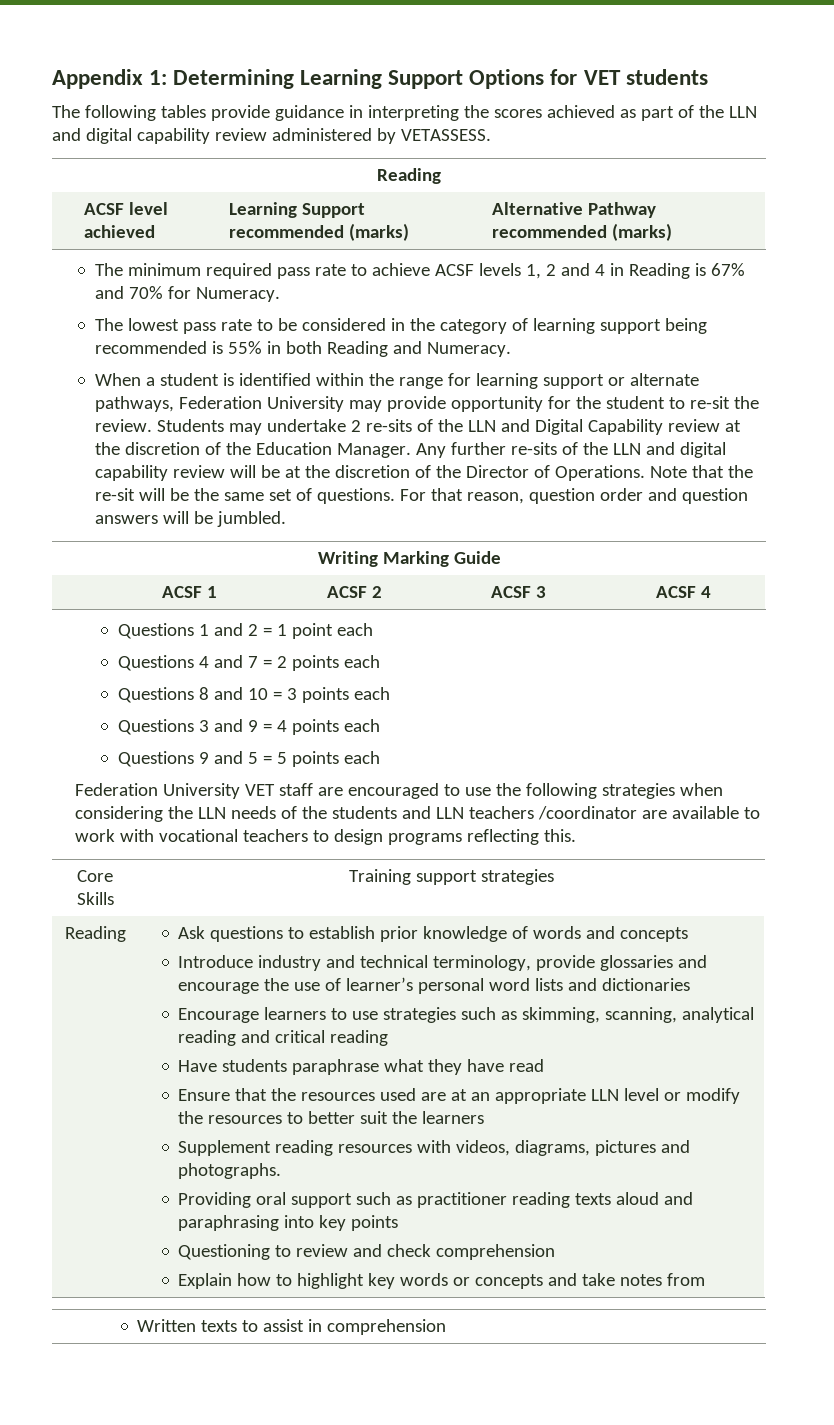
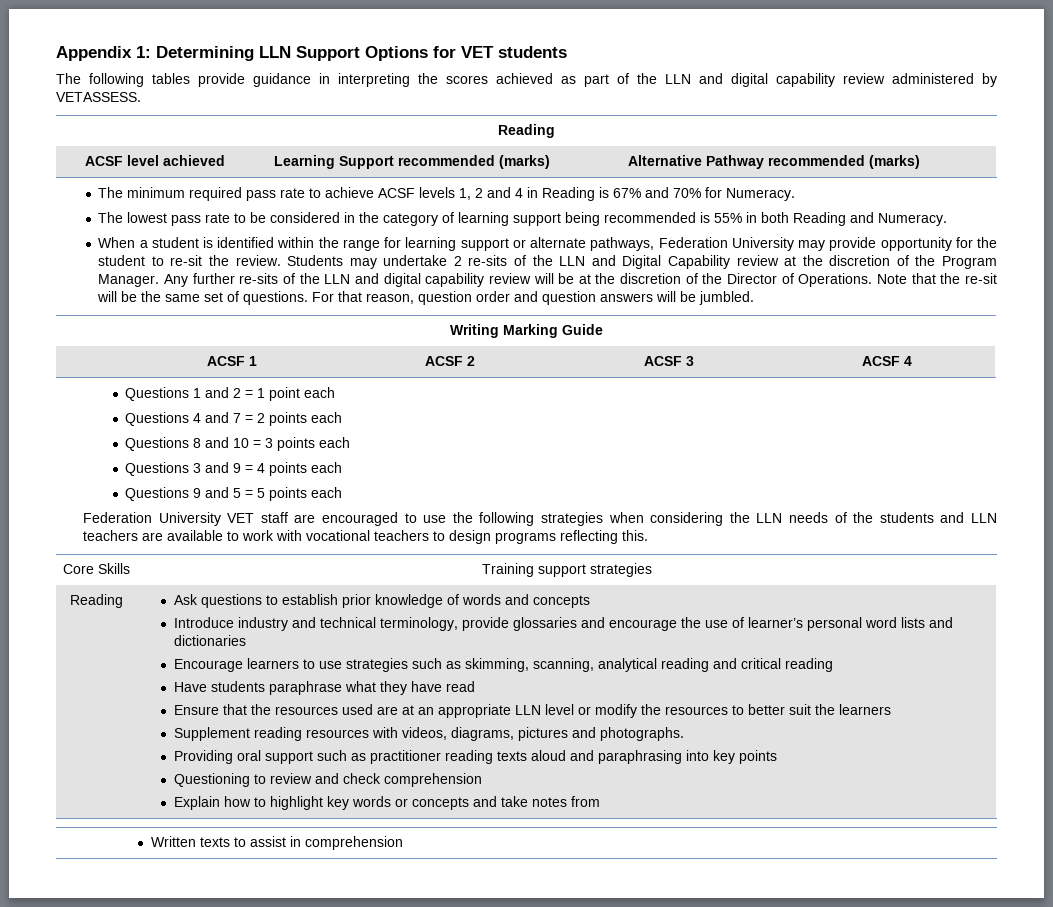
[300,69,383,89] Learning -> [259,46,291,58] LLN
[256,442,333,455] Education -> [942,256,998,269] Program
[537,806,637,820] /coordinator -> (138, 535) none

